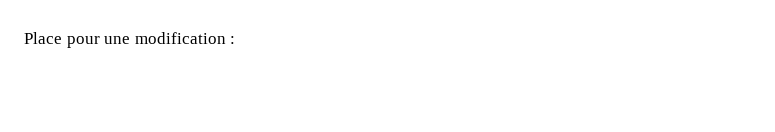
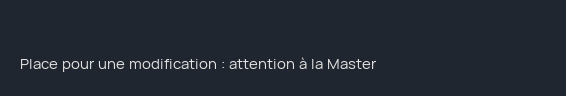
(236, 40) none -> [229,57,378,69] attention à la Master

